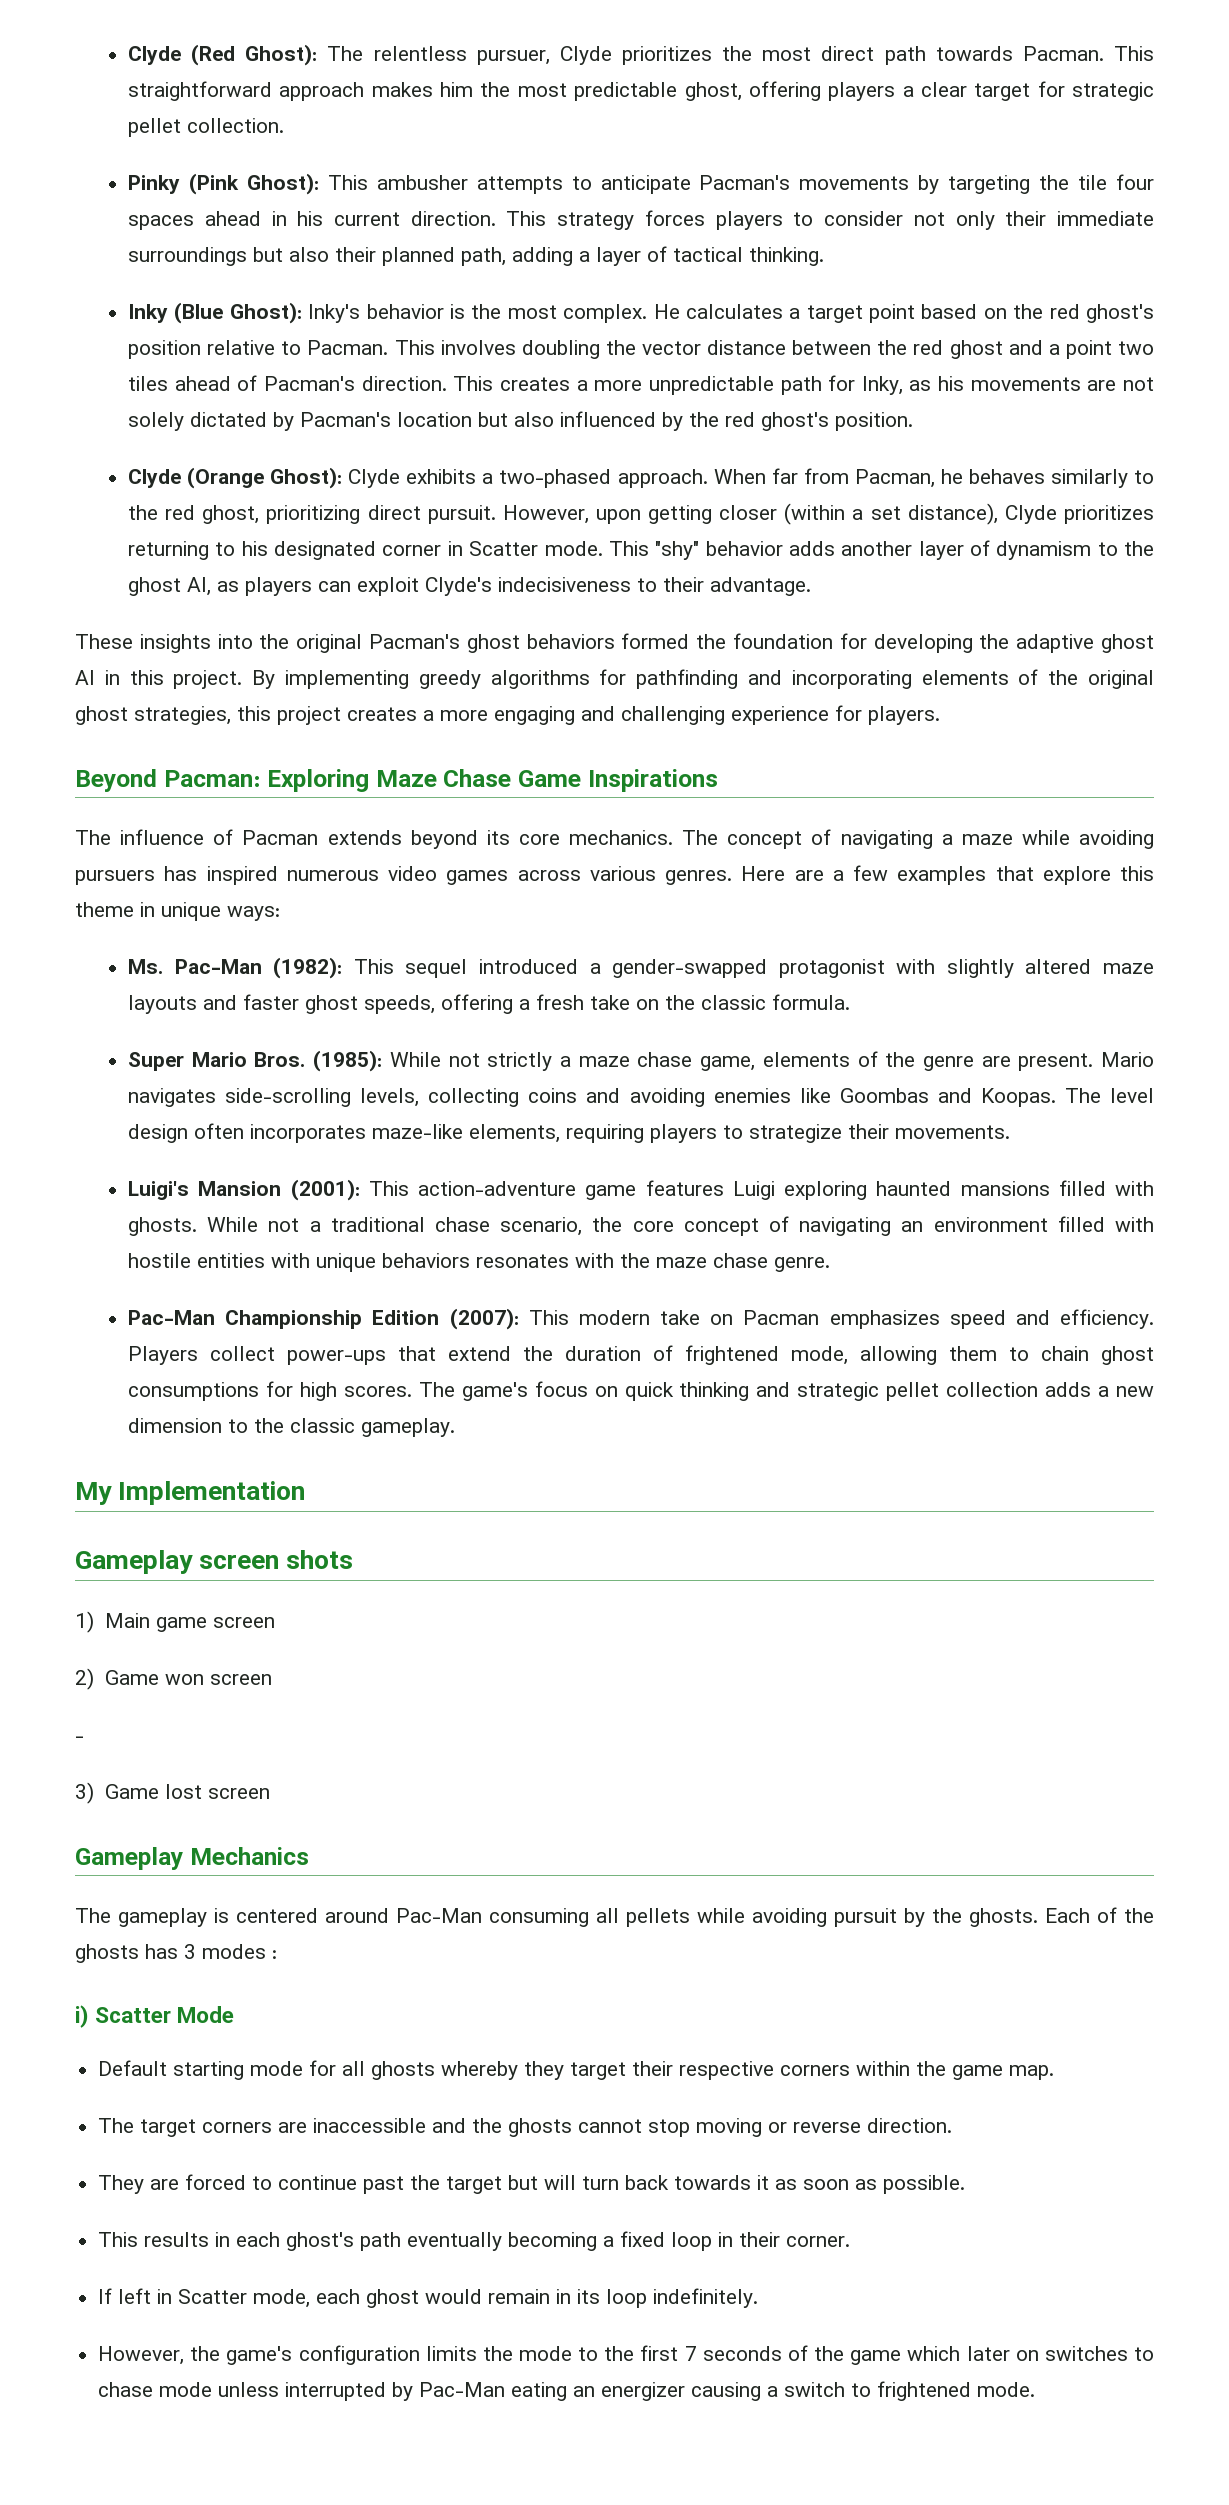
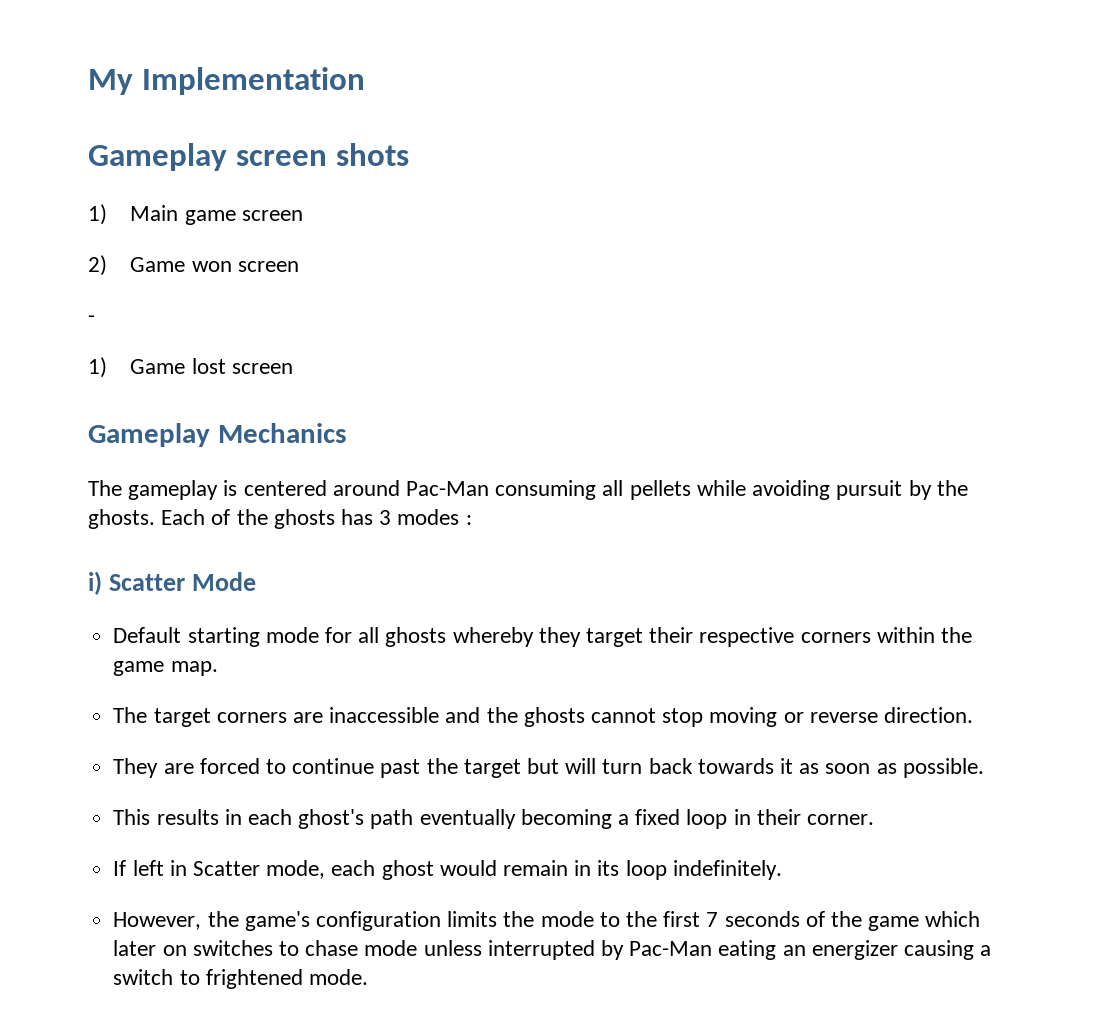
[128,44,1154,66] [128,81,1155,101] [128,118,285,137] [128,173,1155,195] [128,210,1155,230] [128,246,825,266] [128,302,1155,324] [128,340,1154,359] [128,375,1154,395] [128,411,914,431] [128,467,1154,489] [128,503,1154,525] [128,540,1154,560] [128,577,812,596] [75,633,1154,653] [75,669,1154,689] [75,705,940,725] [75,769,718,792] [75,829,1154,849] [75,865,1154,885] [75,902,280,921] [128,957,1154,979] [128,994,851,1014] [128,1050,1155,1072] [128,1088,1155,1107] [128,1123,1011,1143] [128,1179,1154,1201] [128,1216,1154,1236] [128,1253,831,1272] [128,1308,1155,1330] [128,1345,1154,1365] [128,1381,1155,1401] [128,1418,456,1437] Clyde (Red Ghost): The relentless pursuer, Clyde prioritizes the most direct path towards Pacman. This straightforward approach makes him the most predictable ghost, offering players a clear target for strategic pellet collection. // Pinky (Pink Ghost): This ambusher attempts to anticipate Pacman's movements by targeting the tile four spaces ahead in his current direction. This strategy forces players to consider not only their immediate surroundings but also their planned path, adding a layer of tactical thinking. // Inky (Blue Ghost): Inky's behavior is the most complex. He calculates a target point based on the red ghost's position relative to Pacman. This involves doubling the vector distance between the red ghost and a point two tiles ahead of Pacman's direction. This creates a more unpredictable path for Inky, as his movements are not solely dictated by Pacman's location but also influenced by the red ghost's position. // Clyde (Orange Ghost): Clyde exhibits a two-phased approach. When far from Pacman, he behaves similarly to the red ghost, prioritizing direct pursuit. However, upon getting closer (within a set distance), Clyde prioritizes returning to his designated corner in Scatter mode. This "shy" behavior adds another layer of dynamism to the ghost AI, as players can exploit Clyde's indecisiveness to their advantage. // These insights into the original Pacman's ghost behaviors formed the foundation for developing the adaptive ghost AI in this project. By implementing greedy algorithms for pathfinding and incorporating elements of the original ghost strategies, this project creates a more engaging and challenging experience for players. // Beyond Pacman: Exploring Maze Chase Game Inspirations // The influence of Pacman extends beyond its core mechanics. The concept of navigating a maze while avoiding pursuers has inspired numerous video games across various genres. Here are a few examples that explore this theme in unique ways: // Ms. Pac-Man (1982): This sequel introduced a gender-swapped protagonist with slightly altered maze layouts and faster ghost speeds, offering a fresh take on the classic formula. // Super Mario Bros. (1985): While not strictly a maze chase game, elements of the genre are present. Mario navigates side-scrolling levels, collecting coins and avoiding enemies like Goombas and Koopas. The level design often incorporates maze-like elements, requiring players to strategize their movements. // Luigi's Mansion (2001): This action-adventure game features Luigi exploring haunted mansions filled with ghosts. While not a traditional chase scenario, the core concept of navigating an environment filled with hostile entities with unique behaviors resonates with the maze chase genre. // Pac-Man Championship Edition (2007): This modern take on Pacman emphasizes speed and efficiency. Players collect power-ups that extend the duration of frightened mode, allowing them to chain ghost consumptions for high scores. The game's focus on quick thinking and strategic pellet collection adds a new dimension to the classic gameplay. // -> (88, 82) none
[75,1782,94,1804] 3) -> [88,357,107,378] 1)

